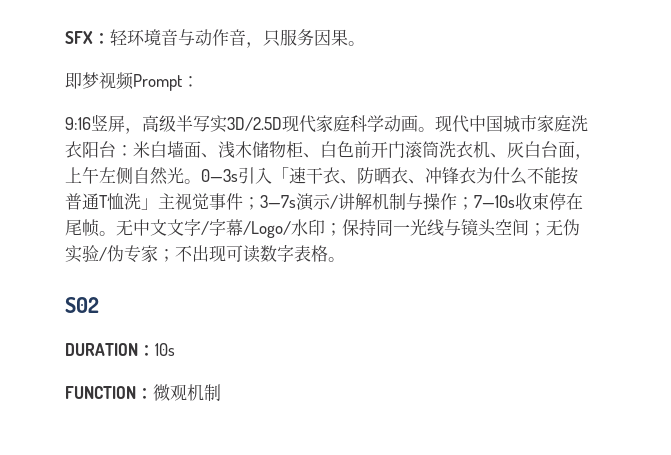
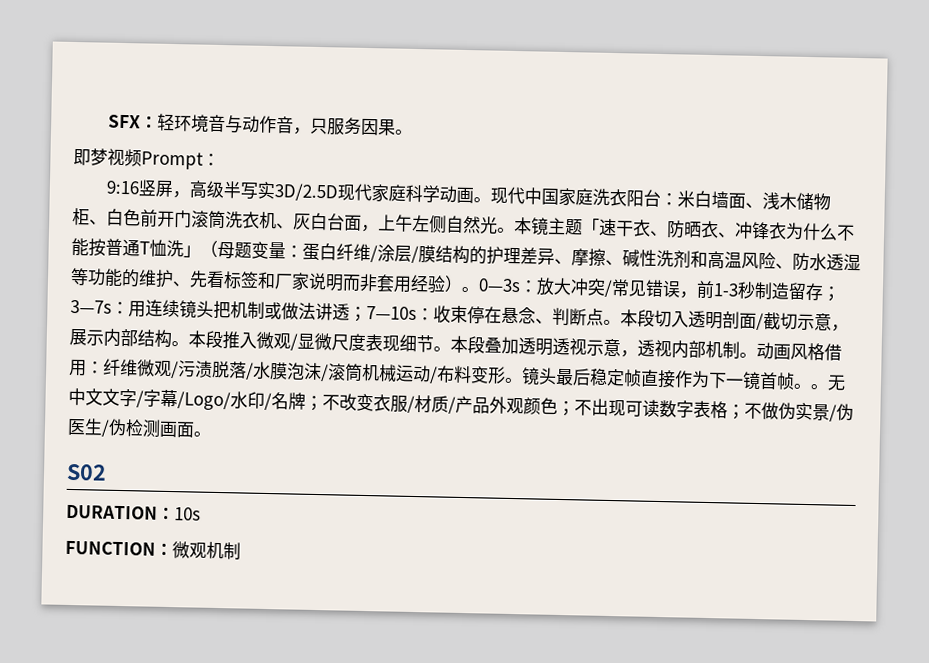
[503,115,537,133] 城市 -> (559, 196) none
[201,167,272,184] 0—3s引入 -> [514,216,583,236] 本镜主题
[158,193,583,211] [65,219,100,237] 主视觉事件；3—7s演示/讲解机制与操作；7—10s收束停在尾帧 -> [200,240,861,272] [70,267,840,302] [70,299,849,332] [69,328,842,361] [69,358,811,391] （母题变量：蛋白纤维/涂层/膜结构的护理差异、摩擦、碱性洗剂和高温风险、防水透湿等功能的维护、先看标签和厂家说明而非套用经验）。0—3s：放大冲突/常见错误，前1-3秒制造留存；3—7s：用连续镜头把机制或做法讲透；7—10s：收束停在悬念、判断点。本段切入透明剖面/截切示意，展示内部结构。本段推入微观/显微尺度表现细节。本段叠加透明透视示意，透视内部机制。动画风格借用：纤维微观/污渍脱落/水膜泡沫/滚筒机械运动/布料变形。镜头最后稳定帧直接作为下一镜首帧。
[325,218,580,237] [65,245,158,263] ；保持同一光线与镜头空间；无伪实验/伪专家 -> [264,392,558,415] /名牌；不改变衣服/材质/产品外观颜色
(328, 253) none -> [727,402,854,422] [67,418,195,438] ；不做伪实景/伪医生/伪检测画面

